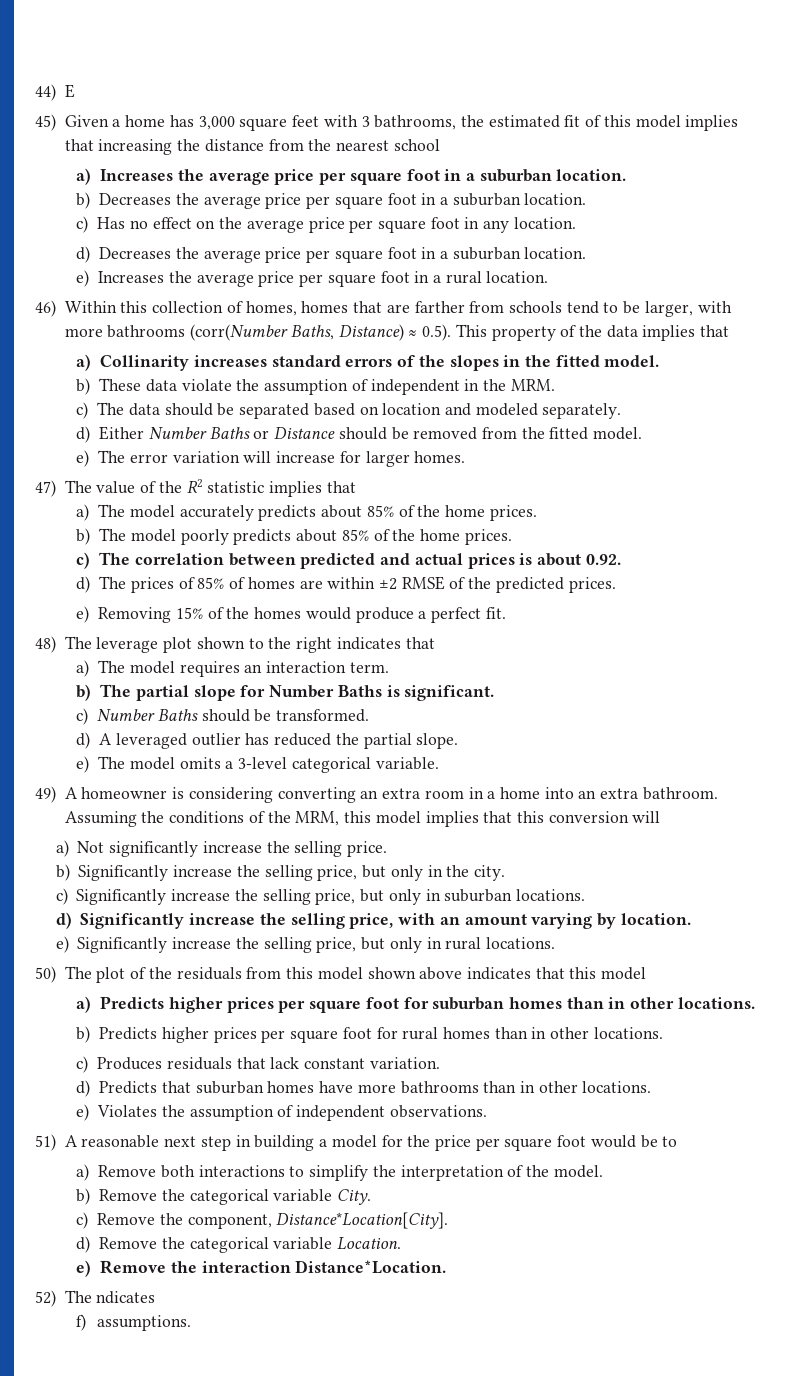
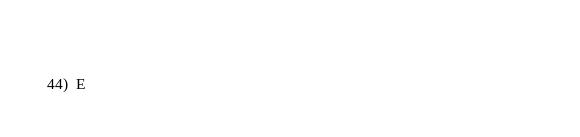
[35,114,739,131] [64,139,440,155] [76,168,627,185] [76,192,587,209] [76,216,576,233] [76,246,587,263] [76,270,549,287] [35,300,732,317] [64,324,730,341] [76,354,660,371] [76,378,555,395] [76,402,622,419] [76,426,643,443] [76,450,466,467] [35,479,356,497] [76,504,537,521] [76,528,512,545] [76,552,621,569] [76,576,616,593] [76,606,506,623] [35,636,435,653] [76,660,389,677] [76,684,495,701] [76,708,370,725] [76,732,459,749] [76,756,439,773] [35,786,718,803] [64,811,661,827] [55,840,388,857] [55,864,505,881] [55,888,585,905] [55,912,691,929] [55,936,555,953] [35,966,647,983] [76,996,755,1013] [76,1026,663,1043] [76,1056,440,1073] [76,1080,652,1097] [76,1104,487,1121] [35,1134,678,1151] [76,1164,603,1181] [76,1188,372,1205] [76,1212,449,1229] [76,1236,402,1253] [76,1260,447,1277] [35,1290,156,1307] [76,1314,192,1331] // 45) Given a home has 3,000 square feet with 3 bathrooms, the estimated fit of this model implies that increasing the distance from the nearest school // a) Increases the average price per square foot in a suburban location. // b) Decreases the average price per square foot in a suburban location. // c) Has no effect on the average price per square foot in any location. // d) Decreases the average price per square foot in a suburban location. // e) Increases the average price per square foot in a rural location. // 46) Within this collection of homes, homes that are farther from schools tend to be larger, with more bathrooms (corr(Number Baths, Distance) ≈ 0.5). This property of the data implies that // a) Collinarity increases standard errors of the slopes in the fitted model. // b) These data violate the assumption of independent in the MRM. // c) The data should be separated based on location and modeled separately. // d) Either Number Baths or Distance should be removed from the fitted model. // e) The error variation will increase for larger homes. // 47) The value of the R2 statistic implies that // a) The model accurately predicts about 85% of the home prices. // b) The model poorly predicts about 85% of the home prices. // c) The correlation between predicted and actual prices is about 0.92. // d) The prices of 85% of homes are within ±2 RMSE of the predicted prices. // e) Removing 15% of the homes would produce a perfect fit. // 48) The leverage plot shown to the right indicates that // a) The model requires an interaction term. // b) The partial slope for Number Baths is significant. // c) Number Baths should be transformed. // d) A leveraged outlier has reduced the partial slope. // e) The model omits a 3-level categorical variable. // 49) A homeowner is considering converting an extra room in a home into an extra bathroom. Assuming the conditions of the MRM, this model implies that this conversion will // a) Not significantly increase the selling price. // b) Significantly increase the selling price, but only in the city. // c) Significantly increase the selling price, but only in suburban locations. // d) Significantly increase the selling price, with an amount varying by location. // e) Significantly increase the selling price, but only in rural locations. // 50) The plot of the residuals from this model shown above indicates that this model // a) Predicts higher prices per square foot for suburban homes than in other locations. // b) Predicts higher prices per square foot for rural homes than in other locations. // c) Produces residuals that lack constant variation. // d) Predicts that suburban homes have more bathrooms than in other locations. // e) Violates the assumption of independent observations. // 51) A reasonable next step in building a model for the price per square foot would be to // a) Remove both interactions to simplify the interpretation of the model. // b) Remove the categorical variable City. // c) Remove the component, Distance*Location[City]. // d) Remove the categorical variable Location. // e) Remove the interaction Distance*Location. // 52) The ndicates // f) assumptions. -> (85, 84) none

